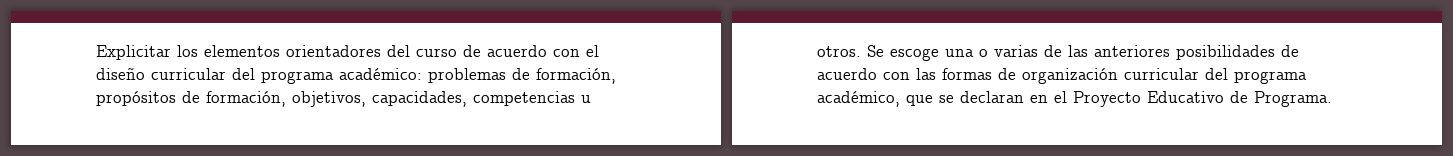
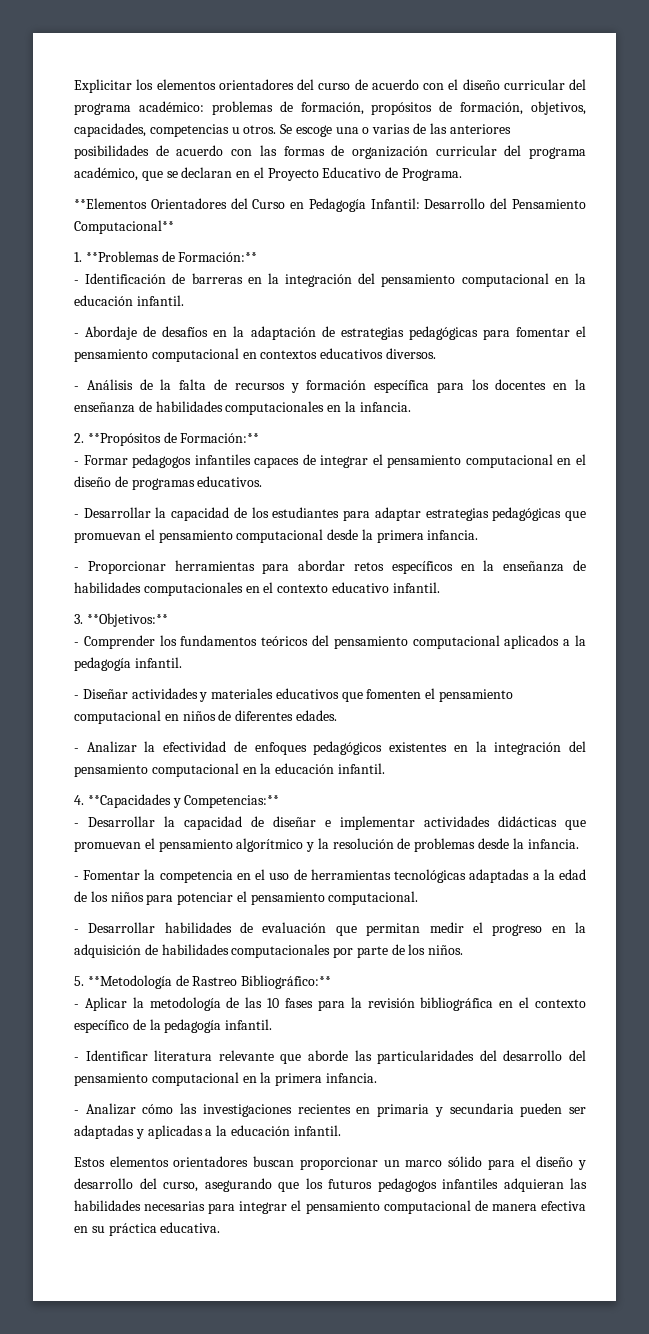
(1332, 99) none -> [74,198,586,212] [74,220,174,234] [74,251,258,262] [74,273,586,287] [74,295,184,306] [74,326,586,340] [74,348,436,362] [74,379,586,393] [74,401,411,415] [74,432,260,446] [74,454,586,468] [74,476,263,490] [74,507,586,521] [74,529,479,543] [74,560,587,574] [74,582,440,596] [74,613,168,627] [74,635,586,649] [74,657,182,671] [74,688,514,702] [74,710,337,724] [74,741,586,755] [74,763,385,777] [74,794,280,808] [74,816,586,830] [74,838,579,852] [74,869,586,883] [74,891,419,905] [74,922,586,936] [74,944,464,958] [74,975,332,989] [74,997,586,1011] [74,1019,273,1033] [74,1050,587,1064] [74,1072,377,1086] [74,1103,587,1117] [74,1125,341,1139] [74,1156,587,1170] [74,1178,587,1192] [74,1200,586,1214] [74,1222,221,1236] // **Elementos Orientadores del Curso en Pedagogía Infantil: Desarrollo del Pensamiento Computacional** // 1. **Problemas de Formación:** // - Identificación de barreras en la integración del pensamiento computacional en la educación infantil. // - Abordaje de desafíos en la adaptación de estrategias pedagógicas para fomentar el pensamiento computacional en contextos educativos diversos. // - Análisis de la falta de recursos y formación específica para los docentes en la enseñanza de habilidades computacionales en la infancia. // 2. **Propósitos de Formación:** // - Formar pedagogos infantiles capaces de integrar el pensamiento computacional en el diseño de programas educativos. // - Desarrollar la capacidad de los estudiantes para adaptar estrategias pedagógicas que promuevan el pensamiento computacional desde la primera infancia. // - Proporcionar herramientas para abordar retos específicos en la enseñanza de habilidades computacionales en el contexto educativo infantil. // 3. **Objetivos:** // - Comprender los fundamentos teóricos del pensamiento computacional aplicados a la pedagogía infantil. // - Diseñar actividades y materiales educativos que fomenten el pensamiento computacional en niños de diferentes edades. // - Analizar la efectividad de enfoques pedagógicos existentes en la integración del pensamiento computacional en la educación infantil. // 4. **Capacidades y Competencias:** // - Desarrollar la capacidad de diseñar e implementar actividades didácticas que promuevan el pensamiento algorítmico y la resolución de problemas desde la infancia. // - Fomentar la competencia en el uso de herramientas tecnológicas adaptadas a la edad de los niños para potenciar el pensamiento computacional. // - Desarrollar habilidades de evaluación que permitan medir el progreso en la adquisición de habilidades computacionales por parte de los niños. // 5. **Metodología de Rastreo Bibliográfico:** // - Aplicar la metodología de las 10 fases para la revisión bibliográfica en el contexto específico de la pedagogía infantil. // - Identificar literatura relevante que aborde las particularidades del desarrollo del pensamiento computacional en la primera infancia. // - Analizar cómo las investigaciones recientes en primaria y secundaria pueden ser adaptadas y aplicadas a la educación infantil. // Estos elementos orientadores buscan proporcionar un marco sólido para el diseño y desarrollo del curso, asegurando que los futuros pedagogos infantiles adquieran las habilidades necesarias para integrar el pensamiento computacional de manera efectiva en su práctica educativa.

